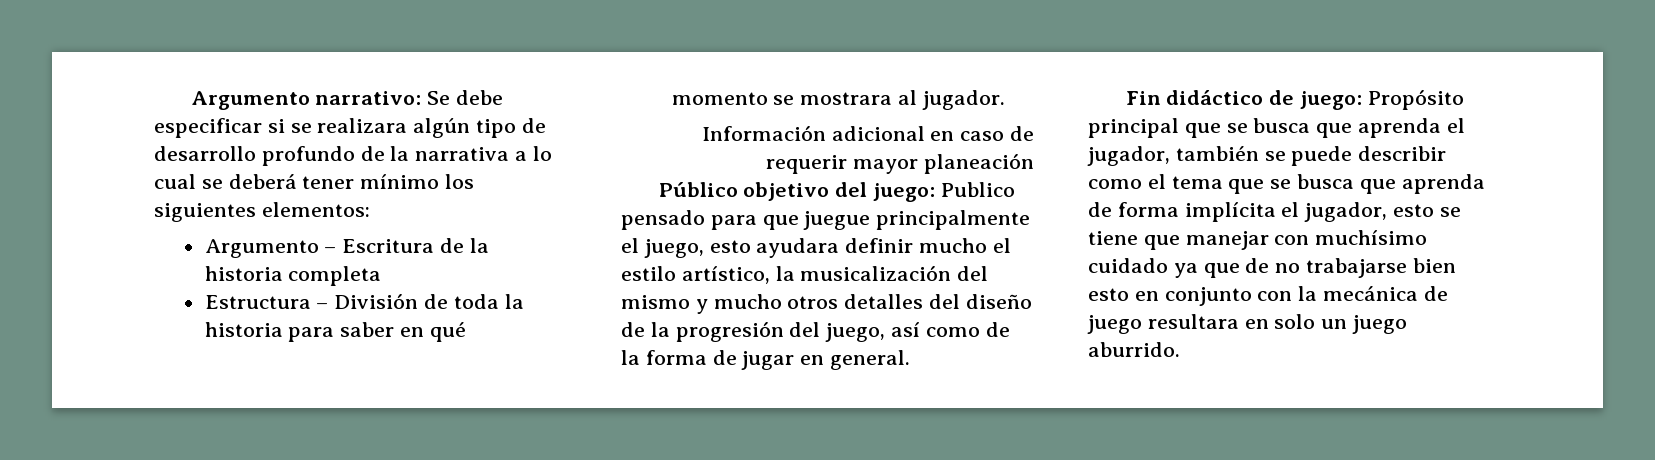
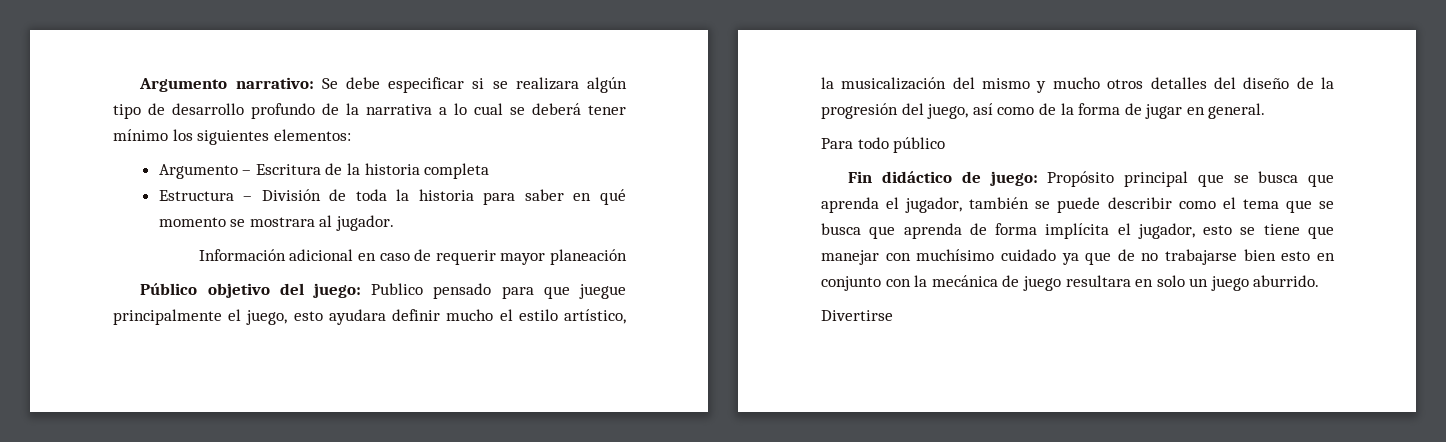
(911, 360) none -> [821,137,946,153] // Para todo público
(1180, 349) none -> [821,310,893,321] // Divertirse

